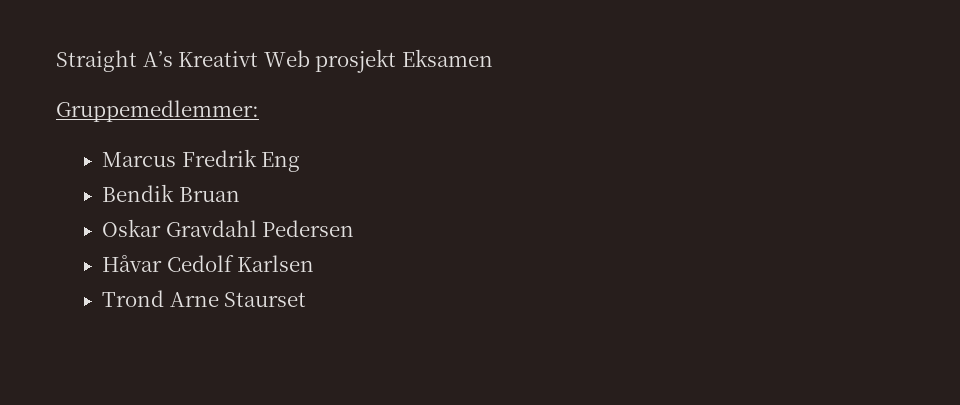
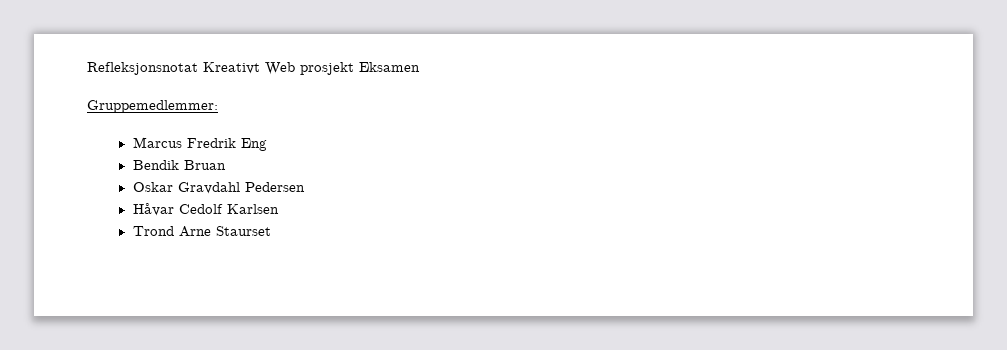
[56,50,173,72] Straight A’s -> [87,62,198,75] Refleksjonsnotat

